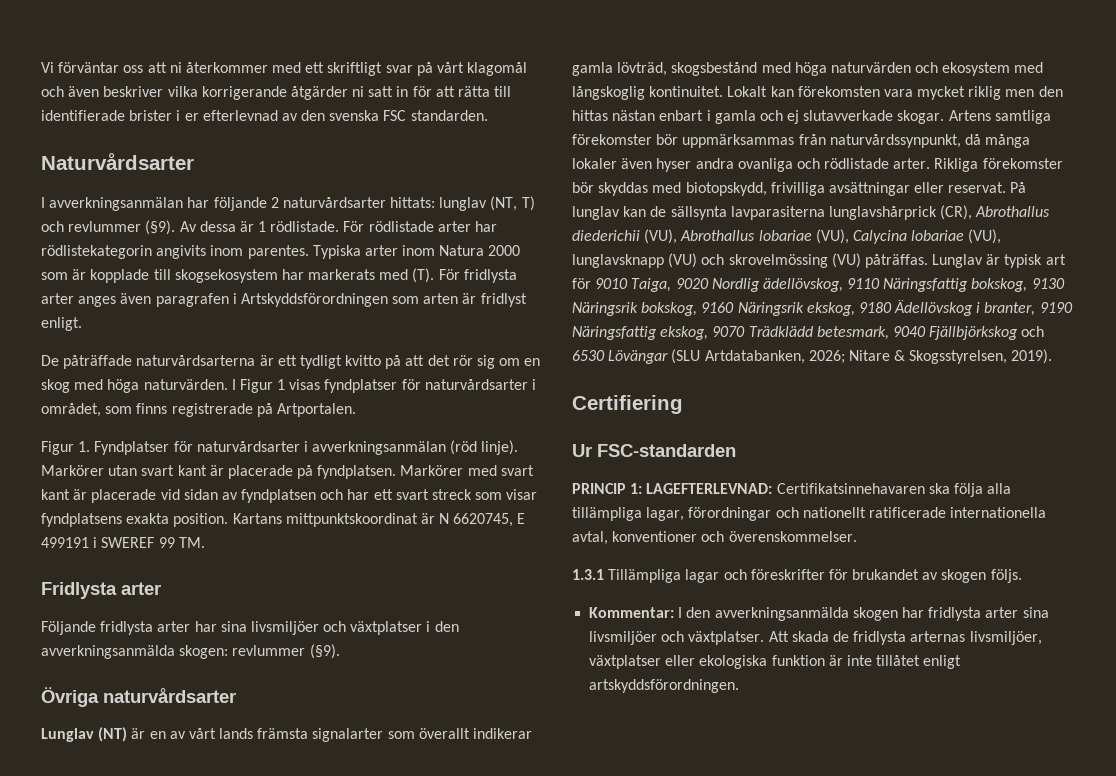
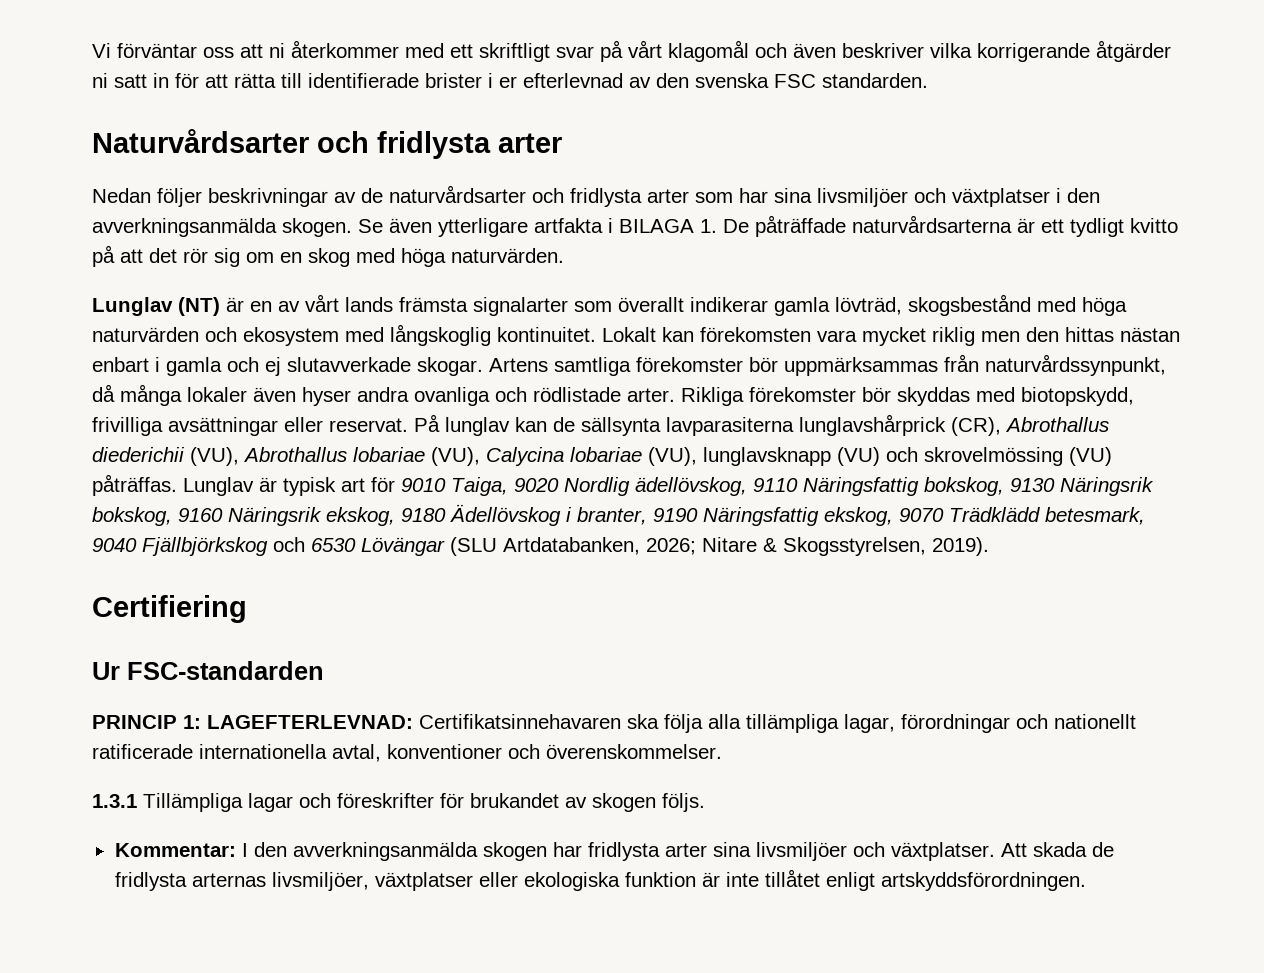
[41,196,535,211] [41,220,498,235] [41,245,521,259] [41,268,517,283] [41,293,527,307] [41,317,82,331] // I avverkningsanmälan har följande 2 naturvårdsarter hittats: lunglav (NT, T) och revlummer (§9). Av dessa är 1 rödlistade. För rödlistade arter har rödlistekategorin angivits inom parentes. Typiska arter inom Natura 2000 som är kopplade till skogsekosystem har markerats med (T). För fridlysta arter anges även paragrafen i Artskyddsförordningen som arten är fridlyst enligt. // -> [317,131,562,159] [92,185,1100,207] [92,218,717,237] och fridlysta arter // Nedan följer beskrivningar av de naturvårdsarter och fridlysta arter som har sina livsmiljöer och växtplatser i den avverkningsanmälda skogen. Se även ytterligare artfakta i BILAGA 1.
[231,379,537,393] [41,403,356,417] [41,440,519,455] [41,465,534,479] [41,489,538,503] [41,513,526,527] [41,537,205,548] [41,582,161,599] [41,621,459,635] [41,644,340,659] [41,687,236,707] I Figur 1 visas fyndplatser för naturvårdsarter i området, som finns registrerade på Artportalen. // Figur 1. Fyndplatser för naturvårdsarter i avverkningsanmälan (röd linje). Markörer utan svart kant är placerade på fyndplatsen. Markörer med svart kant är placerade vid sidan av fyndplatsen och har ett svart streck som visar fyndplatsens exakta position. Kartans mittpunktskoordinat är N 6620745, E 499191 i SWEREF 99 TM. // Fridlysta arter // Följande fridlysta arter har sina livsmiljöer och växtplatser i den avverkningsanmälda skogen: revlummer (§9). // Övriga naturvårdsarter -> (564, 255) none

